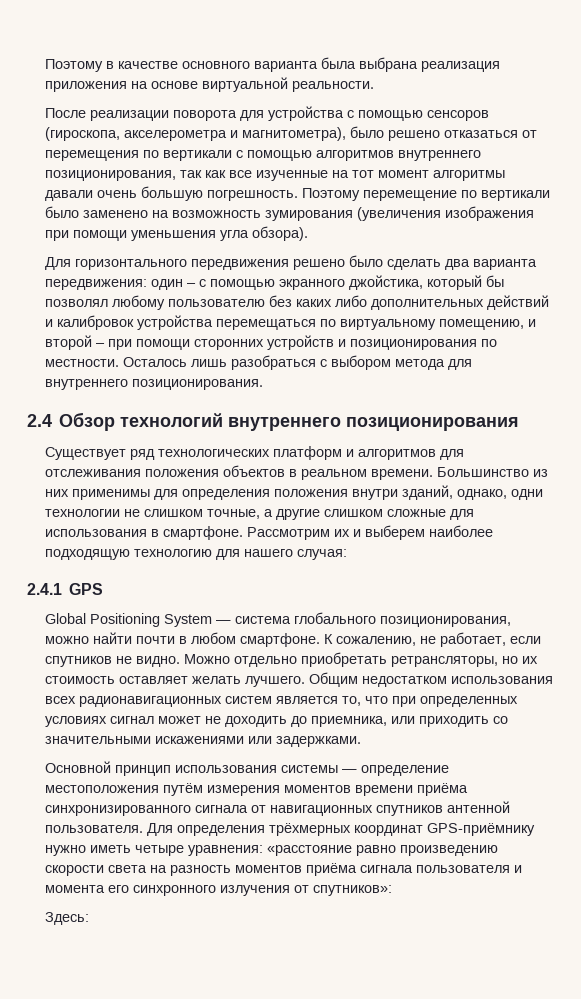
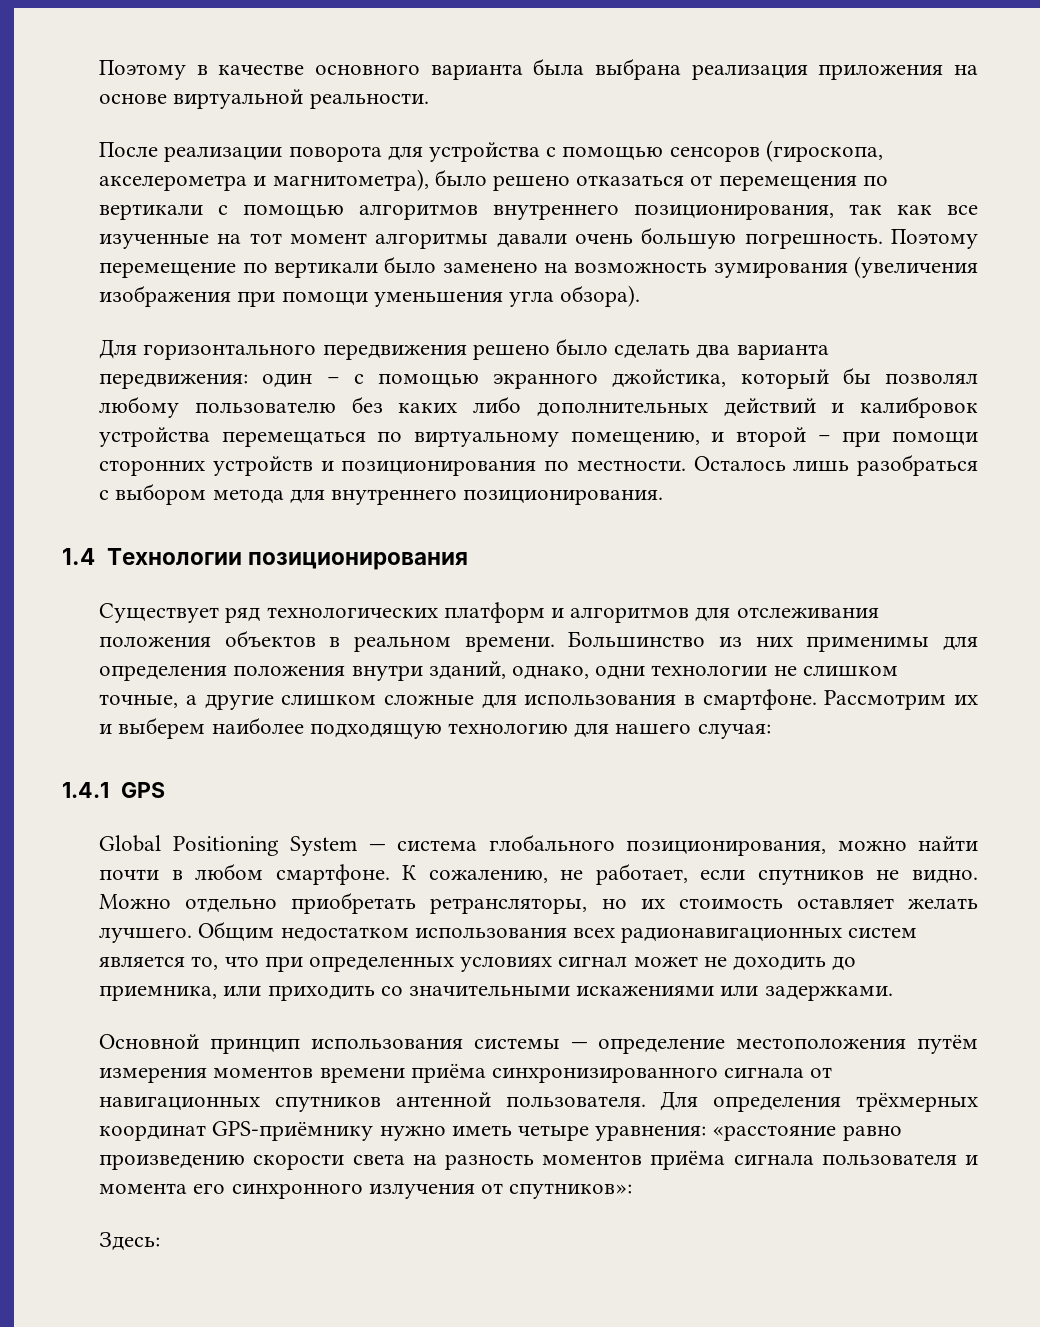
[27,412,342,431] 2.4 Обзор технологий внутреннего -> [62,548,242,565] 1.4 Технологии
[27,583,62,595] 2.4.1 -> [62,782,109,798] 1.4.1

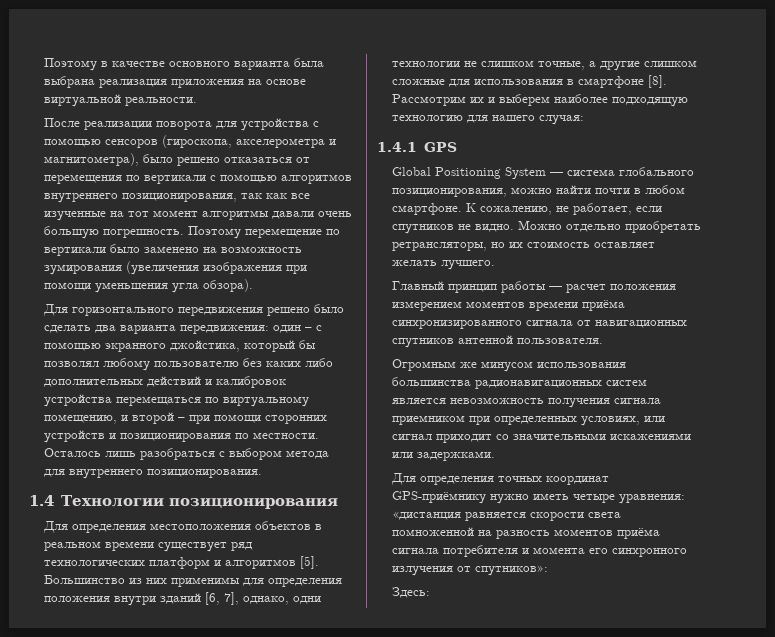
[99,603,220,623] Существует -> [43,521,323,533] [44,541,228,552] Для определения местоположения объектов в реальном времени существует
[695,607,879,622] [99,630,555,652] для отслеживания положения объектов в реальном времени. -> [300,556,320,569] [5].
[428,661,506,680] зданий, -> [160,592,240,605] зданий [6, 7],
[702,689,817,710] смартфоне. -> [578,75,668,88] смартфоне [8].
[198,921,918,943] [99,956,857,972] [99,985,893,1001] [99,1034,979,1054] [99,1067,208,1083] Общим недостатком использования всех радионавигационных систем является то, что при определенных условиях сигнал может не доходить до приемника, или приходить со значительными искажениями или задержками. // Основной принцип использования системы — определение местоположения путём измерения -> [392,281,677,293] [392,301,463,311] // Главный принцип работы — расчет положения измерением
[660,1091,979,1112] Для определения трёхмерных -> [392,359,627,372] [392,377,648,389] [392,397,662,408] [392,415,666,426] [392,433,692,443] [392,451,496,461] [391,473,543,485] // Огромным же минусом использования большинства радионавигационных систем является невозможность получения сигнала приемником при определенных условиях, или сигнал приходит со значительными искажениями или задержками. // Для определения точных
[712,1125,902,1141] [99,1154,246,1170] «расстояние равно произведению -> [392,511,527,521] «дистанция равняется
(405, 1159) none -> [392,527,475,536] помноженной
[821,1154,957,1165] пользователя -> [443,545,519,557] потребителя

